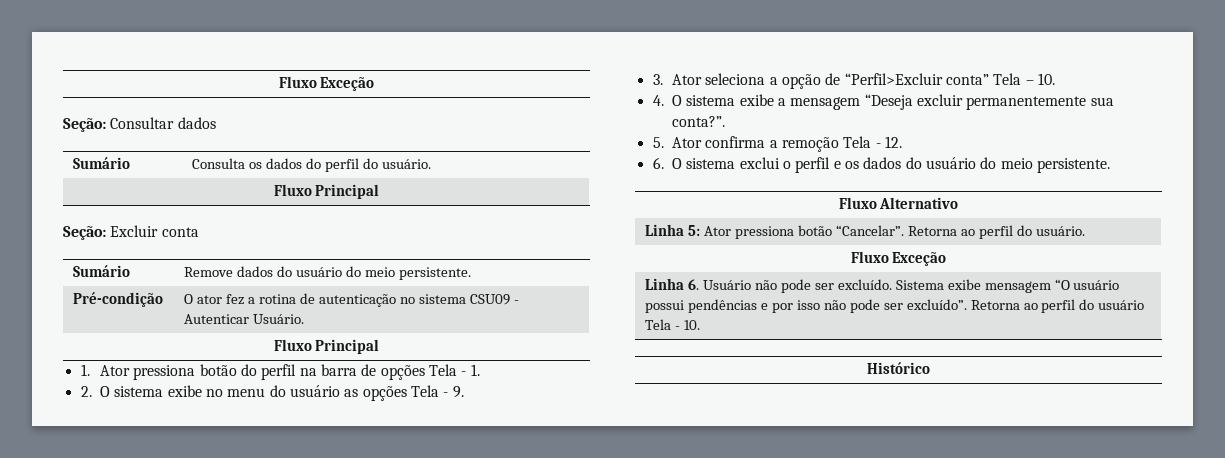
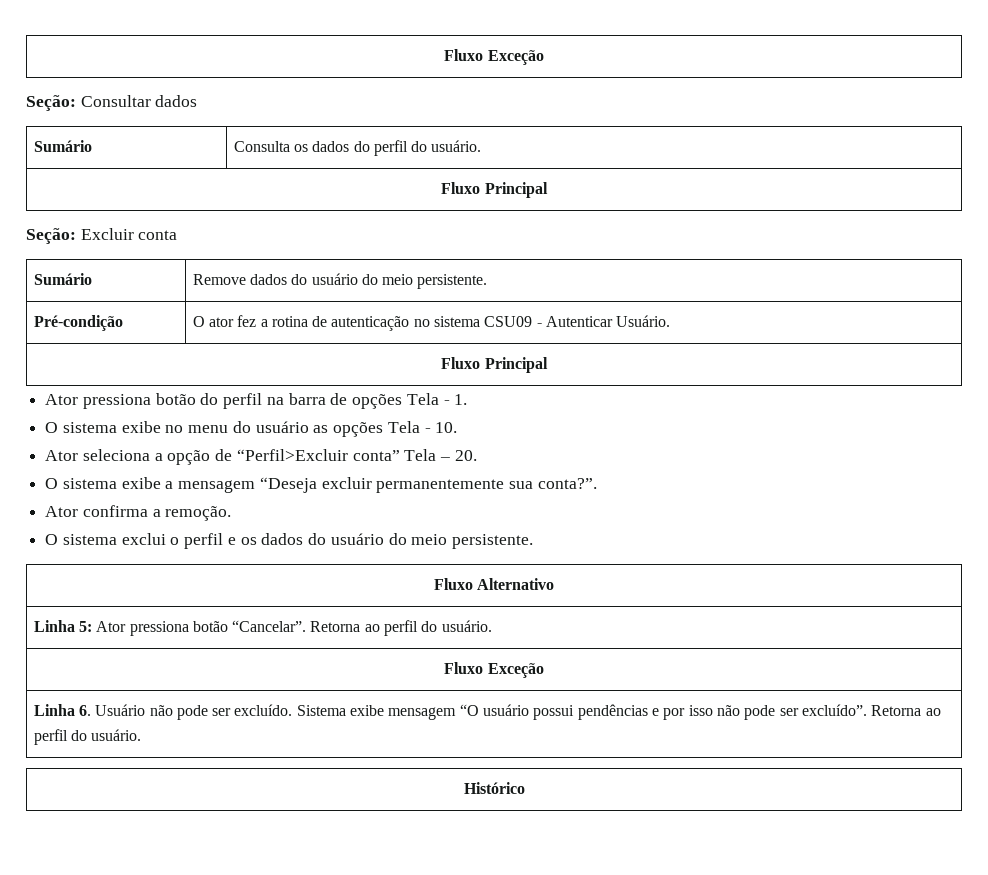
[80,364,90,376] 1. -> (548, 365) none
[80,386,92,397] 2. -> (468, 399) none
[452,386,464,398] [652,74,663,85] 9. // 3. -> [435,422,458,433] 10. //
[1037,73,1055,85] [652,95,664,106] 10. // 4. -> [454,450,477,461] 20. //
[652,137,664,148] 5. -> (597, 483) none
[782,136,902,152] [652,157,664,169] remoção Tela - 12. // 6. -> [165,506,232,521] remoção. //
[1098,300,1145,310] [645,319,701,330] usuário Tela - 10. -> [91,729,142,741] usuário.

